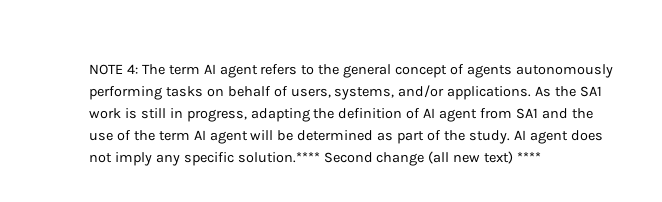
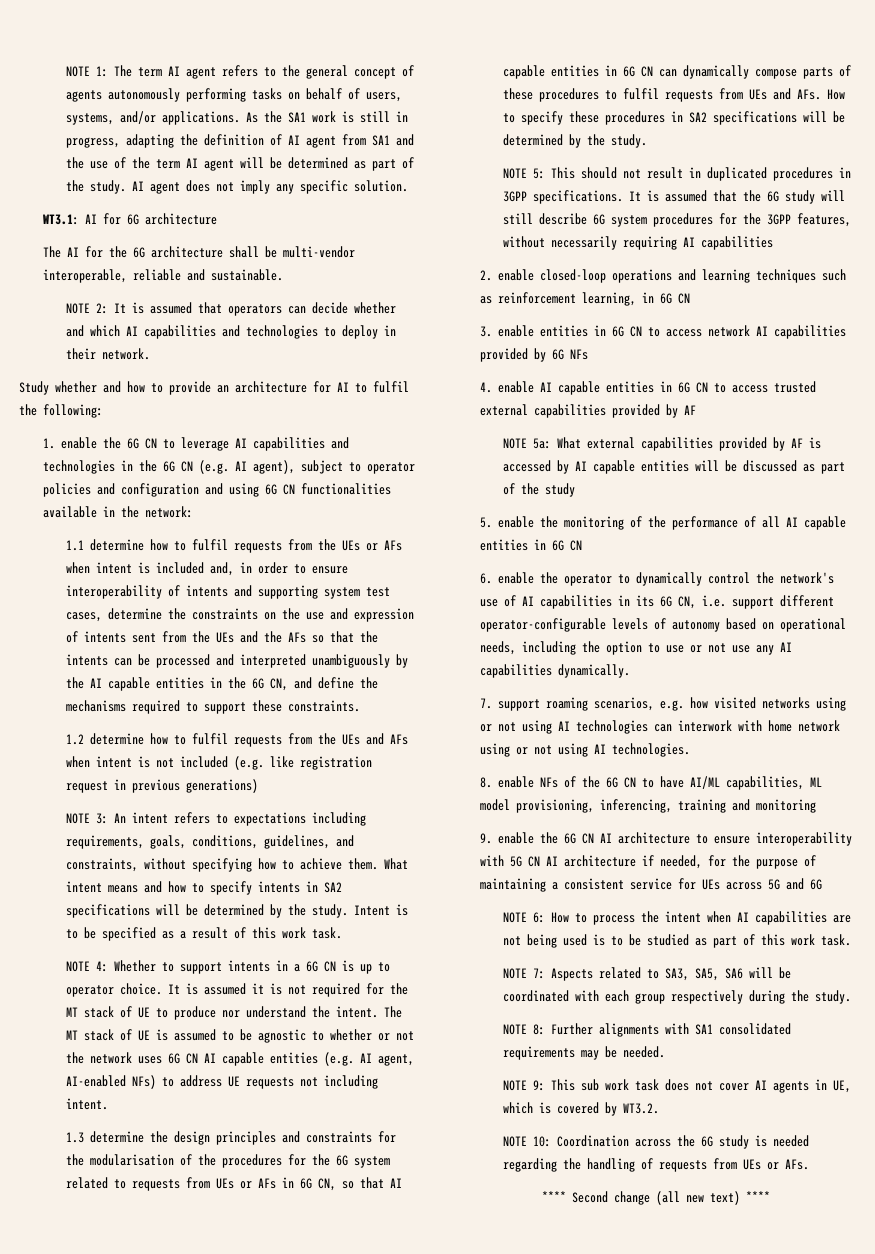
[88,64,138,75] NOTE 4: -> [66,66,109,77] NOTE 1:
[237,152,320,163] solution.**** -> [354,180,409,192] [42,213,217,225] [42,246,355,258] [42,269,283,283] [66,302,397,316] [66,325,397,339] [66,348,151,360] [19,381,409,395] [19,404,103,418] [42,437,349,451] [42,460,415,474] [42,483,391,497] [42,506,193,518] [66,539,403,553] [66,562,349,576] [66,585,391,599] [66,608,415,622] [66,631,379,643] [66,654,409,668] [66,677,379,691] [66,700,361,714] [66,733,409,747] [66,756,373,770] [66,779,259,793] [66,812,367,826] [66,835,355,849] [66,858,409,872] [66,881,343,895] [66,904,409,918] [66,927,343,941] [66,960,391,974] [66,983,409,997] [66,1006,403,1020] [66,1029,415,1043] [66,1052,415,1066] [66,1075,379,1089] [66,1098,109,1110] [66,1131,397,1145] [66,1154,391,1168] [66,1177,403,1191] [503,65,852,79] [503,88,846,102] [503,111,846,125] [503,134,648,148] [503,167,852,181] [503,190,846,204] [503,213,852,227] [503,236,774,250] [479,269,846,283] [479,292,690,306] [479,325,846,339] [479,348,588,362] [479,381,816,395] [479,404,696,418] [503,437,822,451] [503,460,846,474] [503,483,576,497] [479,516,846,530] [479,539,582,551] [479,572,834,586] [479,595,834,609] [479,618,846,632] [479,641,792,655] [479,664,630,678] [479,697,846,711] [479,720,840,734] [479,743,690,757] [479,776,822,790] [479,799,816,813] [479,832,852,846] [479,855,816,869] [479,878,822,892] [503,911,852,925] [503,934,852,948] [503,967,792,981] [503,990,852,1004] [503,1023,792,1037] [503,1046,666,1060] [503,1079,852,1093] [503,1102,660,1116] [503,1135,810,1149] [503,1158,810,1172] [542,1191,566,1202] solution. // WT3.1: AI for 6G architecture // The AI for the 6G architecture shall be multi-vendor interoperable, reliable and sustainable. // NOTE 2: It is assumed that operators can decide whether and which AI capabilities and technologies to deploy in their network. // Study whether and how to provide an architecture for AI to fulfil the following: // 1. enable the 6G CN to leverage AI capabilities and technologies in the 6G CN (e.g. AI agent), subject to operator policies and configuration and using 6G CN functionalities available in the network: // 1.1 determine how to fulfil requests from the UEs or AFs when intent is included and, in order to ensure interoperability of intents and supporting system test cases, determine the constraints on the use and expression of intents sent from the UEs and the AFs so that the intents can be processed and interpreted unambiguously by the AI capable entities in the 6G CN, and define the mechanisms required to support these constraints. // 1.2 determine how to fulfil requests from the UEs and AFs when intent is not included (e.g. like registration request in previous generations) // NOTE 3: An intent refers to expectations including requirements, goals, conditions, guidelines, and constraints, without specifying how to achieve them. What intent means and how to specify intents in SA2 specifications will be determined by the study. Intent is to be specified as a result of this work task. // NOTE 4: Whether to support intents in a 6G CN is up to operator choice. It is assumed it is not required for the MT stack of UE to produce nor understand the intent. The MT stack of UE is assumed to be agnostic to whether or not the network uses 6G CN AI capable entities (e.g. AI agent, AI-enabled NFs) to address UE requests not including intent. // 1.3 determine the design principles and constraints for the modularisation of the procedures for the 6G system related to requests from UEs or AFs in 6G CN, so that AI capable entities in 6G CN can dynamically compose parts of these procedures to fulfil requests from UEs and AFs. How to specify these procedures in SA2 specifications will be determined by the study. // NOTE 5: This should not result in duplicated procedures in 3GPP specifications. It is assumed that the 6G study will still describe 6G system procedures for the 3GPP features, without necessarily requiring AI capabilities // 2. enable closed-loop operations and learning techniques such as reinforcement learning, in 6G CN // 3. enable entities in 6G CN to access network AI capabilities provided by 6G NFs // 4. enable AI capable entities in 6G CN to access trusted external capabilities provided by AF // NOTE 5a: What external capabilities provided by AF is accessed by AI capable entities will be discussed as part of the study // 5. enable the monitoring of the performance of all AI capable entities in 6G CN // 6. enable the operator to dynamically control the network's use of AI capabilities in its 6G CN, i.e. support different operator-configurable levels of autonomy based on operational needs, including the option to use or not use any AI capabilities dynamically. // 7. support roaming scenarios, e.g. how visited networks using or not using AI technologies can interwork with home network using or not using AI technologies. // 8. enable NFs of the 6G CN to have AI/ML capabilities, ML model provisioning, inferencing, training and monitoring // 9. enable the 6G CN AI architecture to ensure interoperability with 5G CN AI architecture if needed, for the purpose of maintaining a consistent service for UEs across 5G and 6G // NOTE 6: How to process the intent when AI capabilities are not being used is to be studied as part of this work task. // NOTE 7: Aspects related to SA3, SA5, SA6 will be coordinated with each group respectively during the study. // NOTE 8: Further alignments with SA1 consolidated requirements may be needed. // NOTE 9: This sub work task does not cover AI agents in UE, which is covered by WT3.2. // NOTE 10: Coordination across the 6G study is needed regarding the handling of requests from UEs or AFs. // ****

